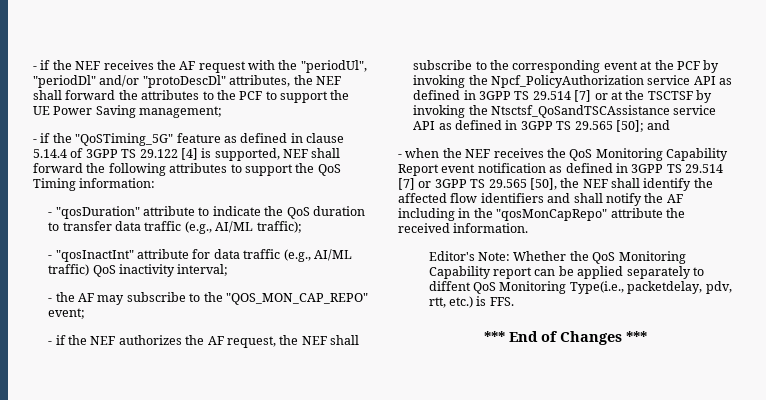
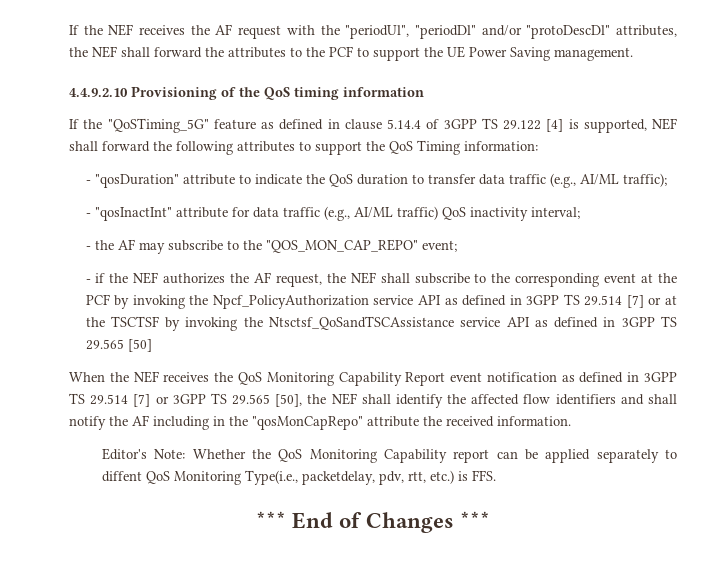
[33,60,51,70] - if -> [69,25,79,35] If
[139,106,223,118] [33,133,51,143] management; // - if -> [554,47,633,61] [69,86,424,100] [69,119,79,129] management. // 4.4.9.2.10 Provisioning of the QoS timing information // If
[615,120,671,132] [398,148,440,158] [50]; and // - when -> [127,339,152,352] [69,372,105,382] [50] // When

